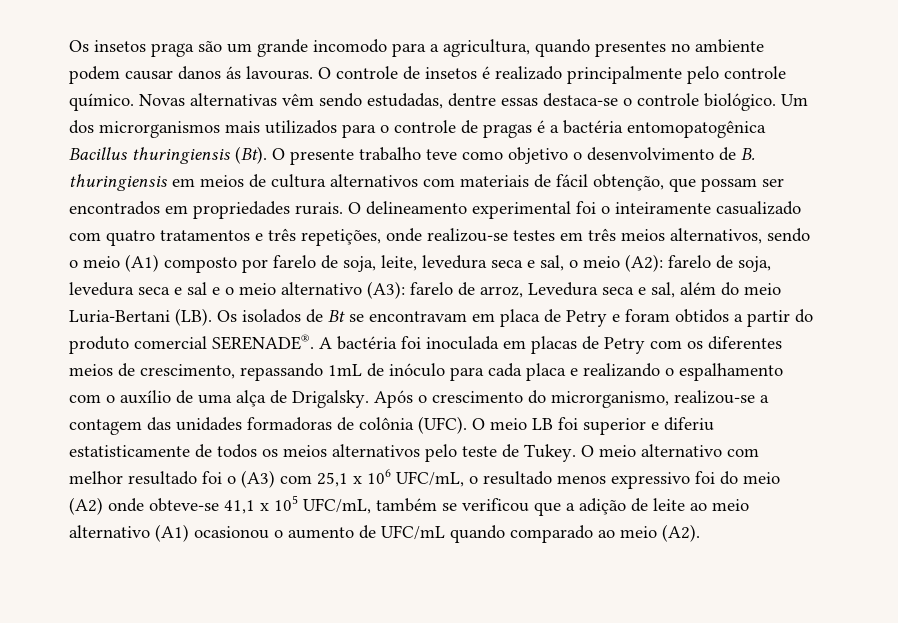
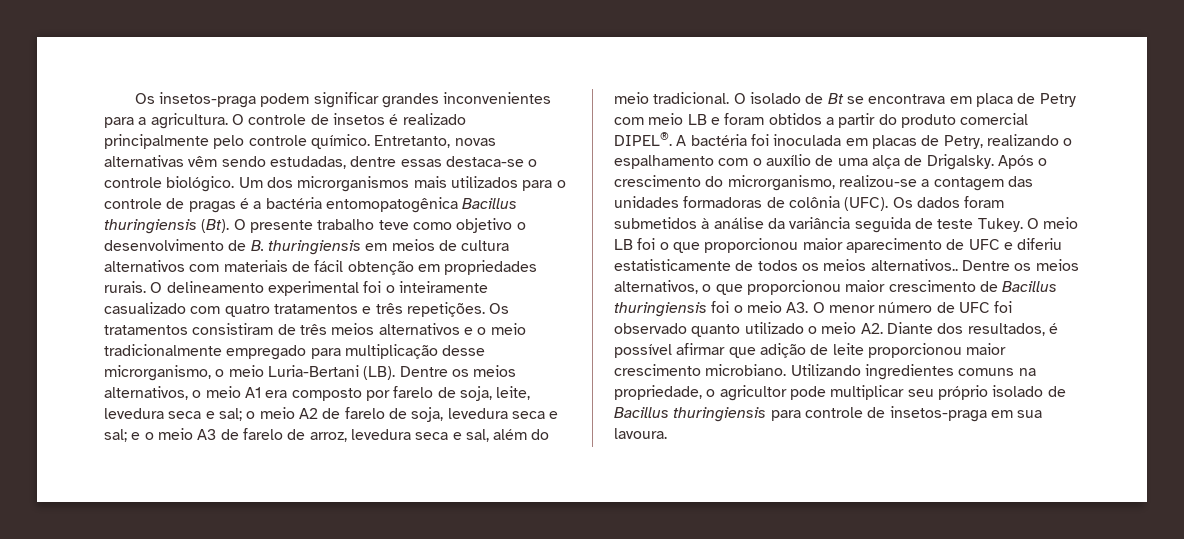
[69,39,764,57] [69,66,313,84] Os insetos praga são um grande incomodo para a agricultura, quando presentes no ambiente podem causar danos ás lavouras. -> [134,92,552,108] [104,113,228,129] Os insetos-praga podem significar grandes inconvenientes para a agricultura.
[139,94,185,106] Novas -> [374,135,496,148] Entretanto, novas
[593,174,784,192] [69,201,160,215] obtenção, que possam ser encontrados -> [347,261,414,275] obtenção
[301,228,810,246] [69,254,159,272] repetições, onde realizou-se testes em três meios alternativos, sendo o meio (A1) -> [406,302,510,317] [104,323,526,335] [104,344,486,360] [104,365,517,381] [104,386,288,400] repetições. Os tratamentos consistiram de três meios alternativos e o meio tradicionalmente empregado para multiplicação desse microrganismo, o meio Luria-Bertani (LB). Dentre os meios alternativos, o meio A1 era
[540,254,663,272] sal, o meio (A2): -> [218,407,341,421] sal; o meio A2 de
[187,281,405,299] sal e o meio alternativo (A3): -> [104,428,239,442] sal; e o meio A3 de
[528,282,598,296] Levedura -> [350,429,411,440] levedura
[69,308,301,326] Luria-Bertani (LB). Os isolados -> [653,92,801,104] tradicional. O isolado
[369,311,467,322] encontravam -> [868,94,946,104] encontrava
(607, 318) none -> [614,113,707,125] com meio LB
[212,334,314,350] SERENADE®. -> [614,132,672,146] DIPEL®.
[604,336,782,354] [69,363,578,381] Petry com os diferentes meios de crescimento, repassando 1mL de inóculo para cada placa e -> [943,135,983,149] Petry,
[472,417,646,435] O meio LB foi superior -> [892,196,1005,208] [614,217,1079,233] [614,238,1000,253] Os dados foram submetidos à análise da variância seguida de teste Tukey. O meio LB foi o que proporcionou maior aparecimento de UFC
[332,444,759,462] [69,469,780,489] [69,495,749,516] [69,524,700,543] alternativos pelo teste de Tukey. O meio alternativo com melhor resultado foi o (A3) com 25,1 x 106 UFC/mL, o resultado menos expressivo foi do meio (A2) onde obteve-se 41,1 x 105 UFC/mL, também se verificou que a adição de leite ao meio alternativo (A1) ocasionou o aumento de UFC/mL quando comparado ao meio (A2). -> [870,259,1079,271] [614,280,1058,295] [614,301,1013,317] [614,322,1058,337] [614,343,1007,358] [614,364,1036,380] [614,385,1066,401] [614,406,1043,422] [614,428,667,439] alternativos.. Dentre os meios alternativos, o que proporcionou maior crescimento de Bacillus thuringiensis foi o meio A3. O menor número de UFC foi observado quanto utilizado o meio A2. Diante dos resultados, é possível afirmar que adição de leite proporcionou maior crescimento microbiano. Utilizando ingredientes comuns na propriedade, o agricultor pode multiplicar seu próprio isolado de Bacillus thuringiensis para controle de insetos-praga em sua lavoura.

